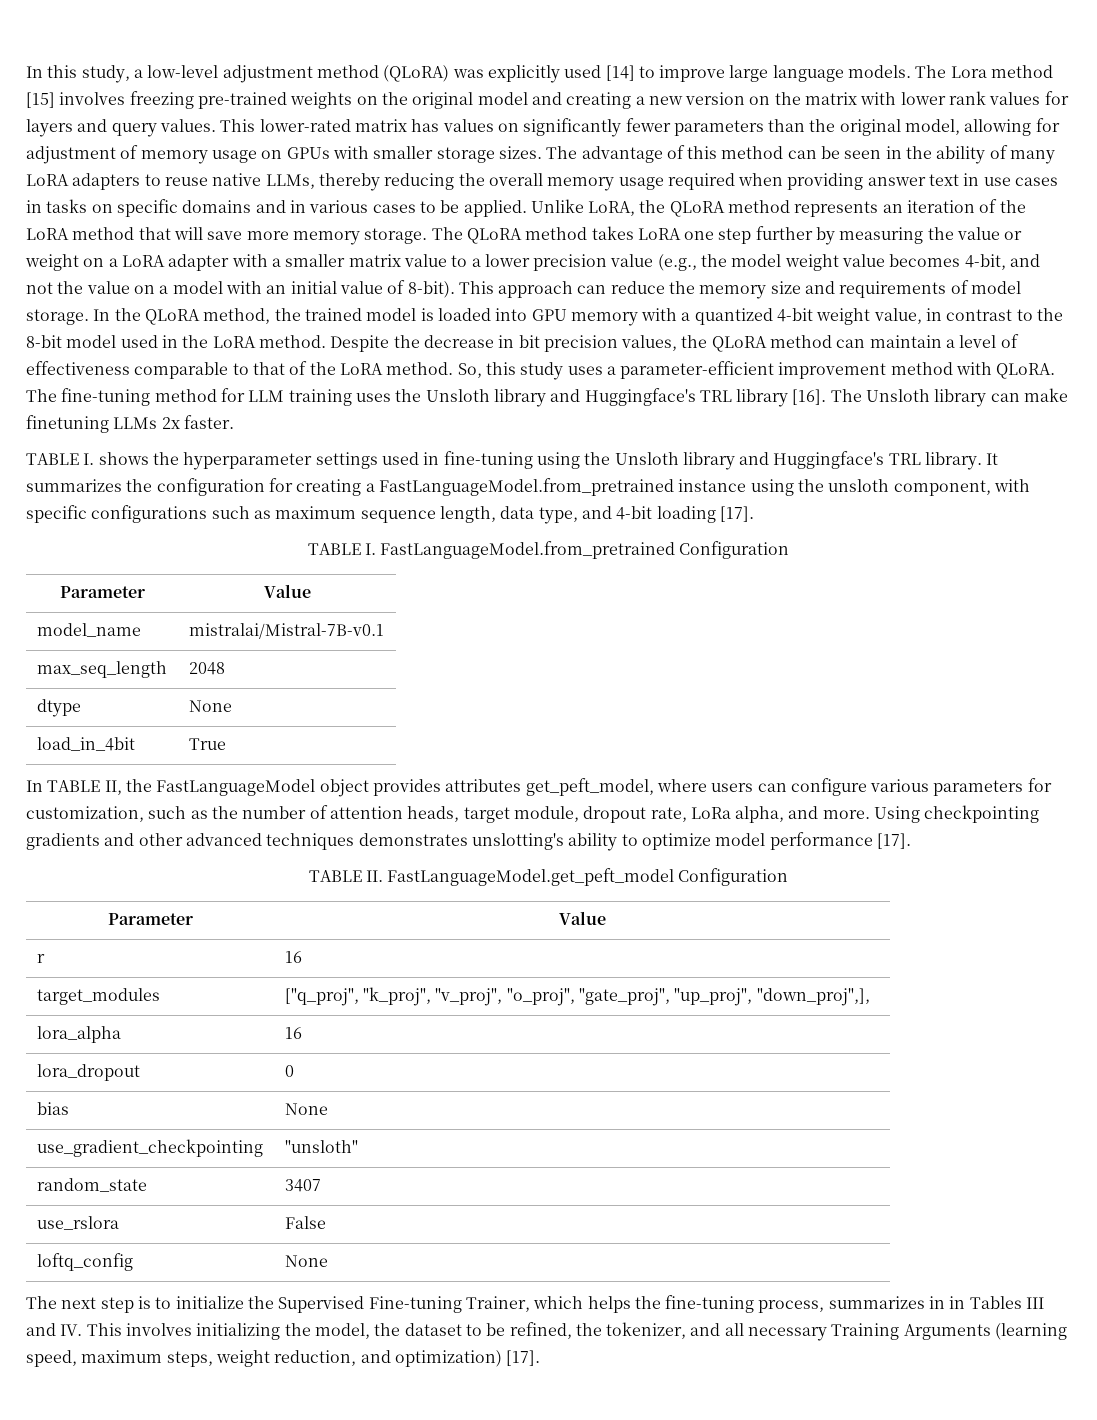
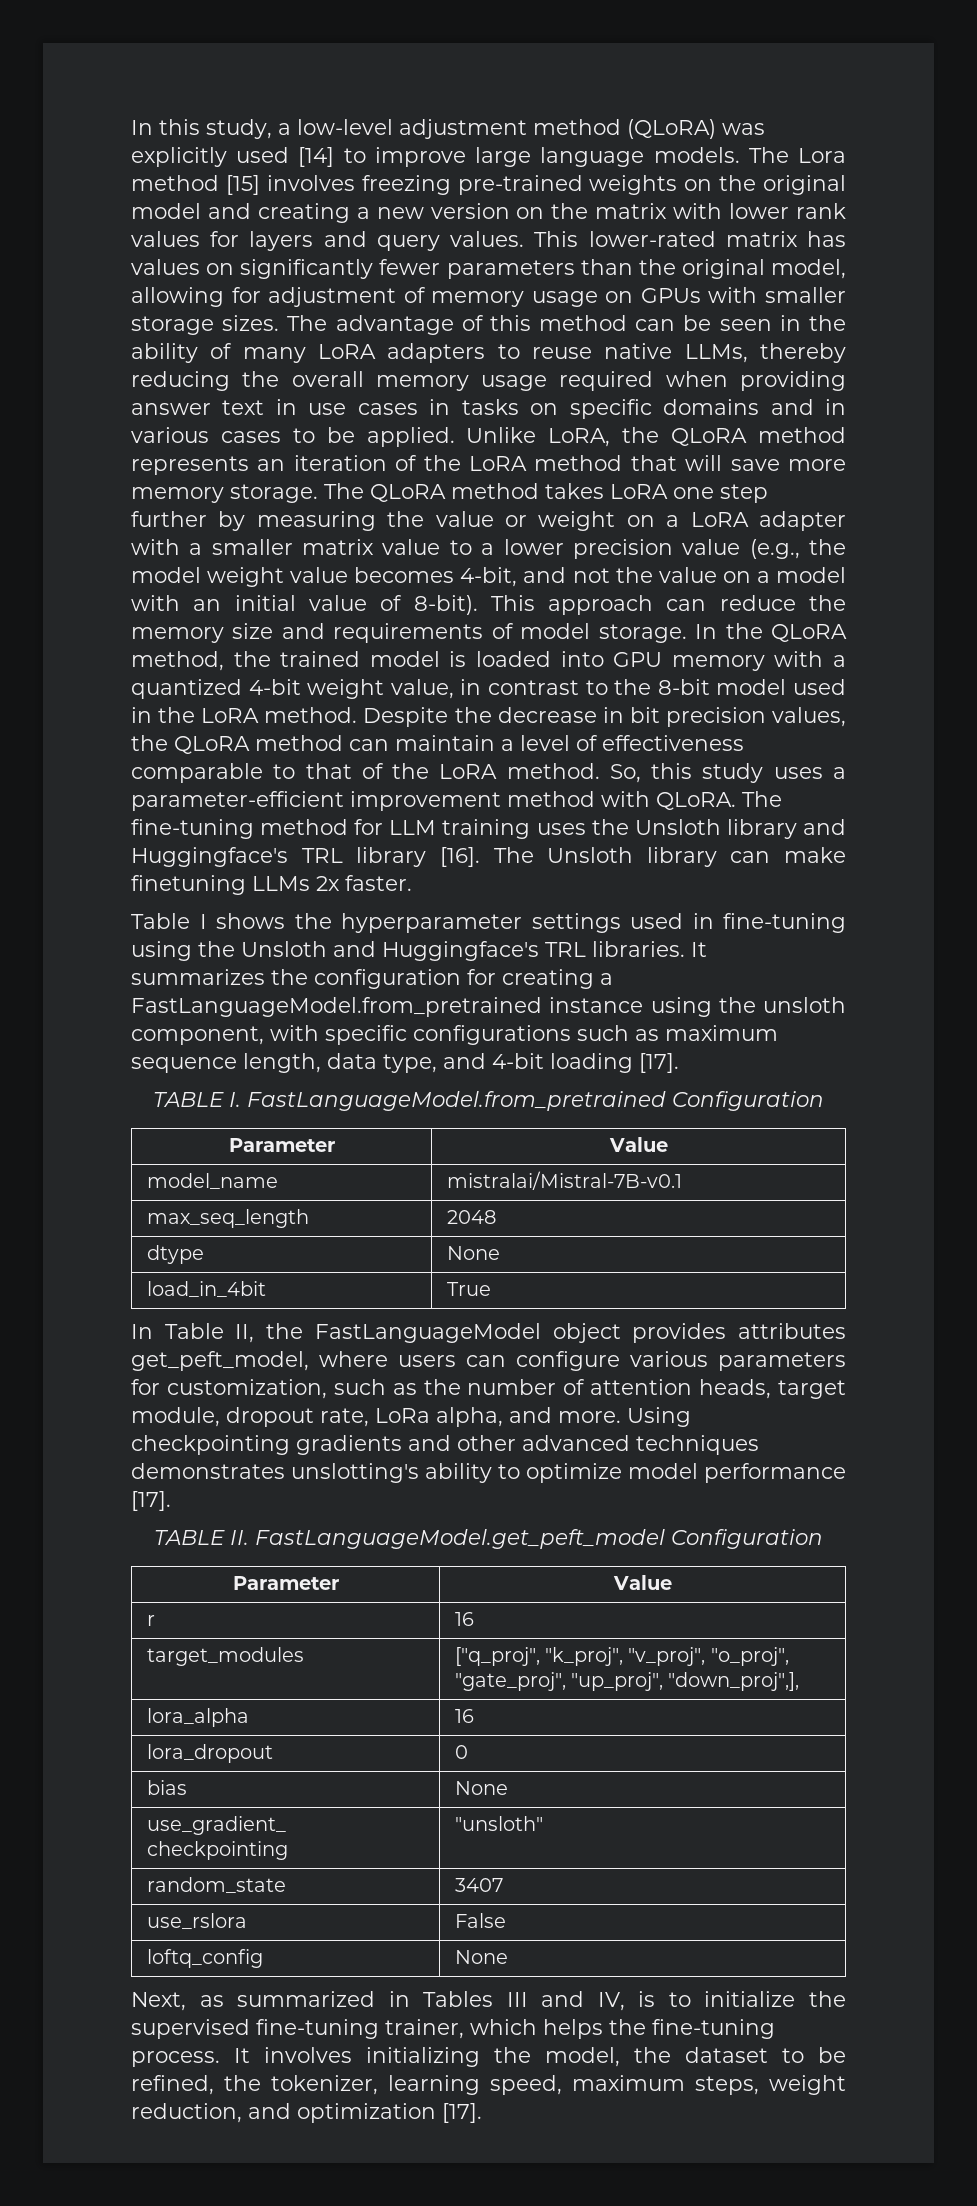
[26,453,95,465] TABLE I. -> [131,913,207,929] Table I
[682,451,983,470] library and Huggingface's TRL library. -> [333,941,685,961] and Huggingface's TRL libraries.
[47,780,101,792] TABLE -> [164,1323,224,1339] Table
[26,1296,134,1313] The next step -> [131,1991,625,2011] Next, as summarized in Tables III and IV,
[278,1296,530,1313] Supervised Fine-tuning Trainer, -> [131,2019,464,2039] supervised fine-tuning trainer,
[758,1296,1045,1313] [26,1323,122,1336] process, summarizes in in Tables III and IV. This -> [131,2048,250,2067] process. It
[690,1323,1068,1341] and all necessary Training Arguments (learning -> [388,2075,480,2095] learning
[394,1350,502,1367] optimization) -> [297,2103,436,2123] optimization

